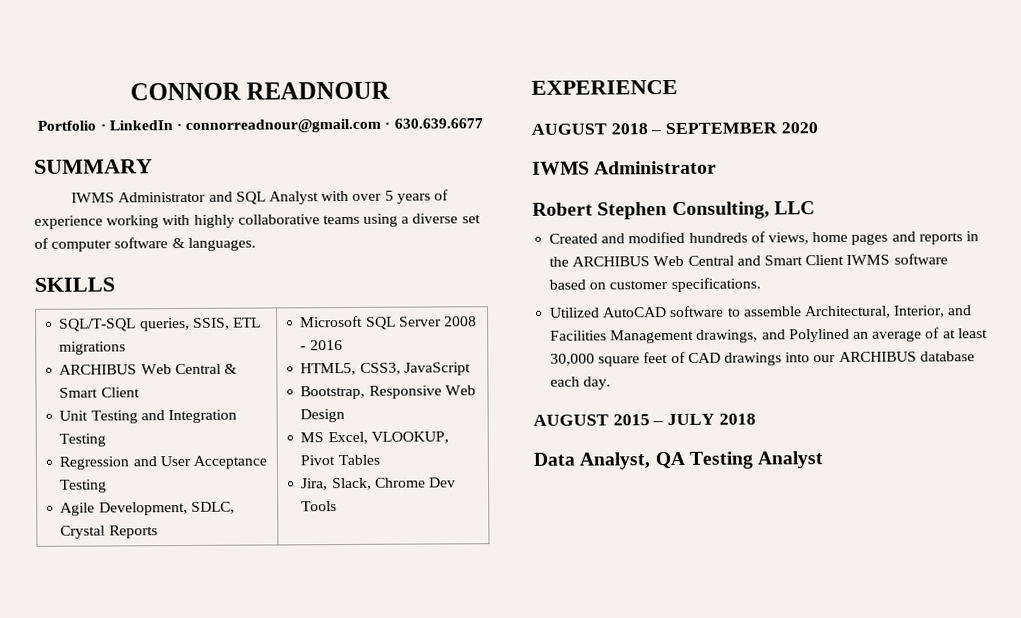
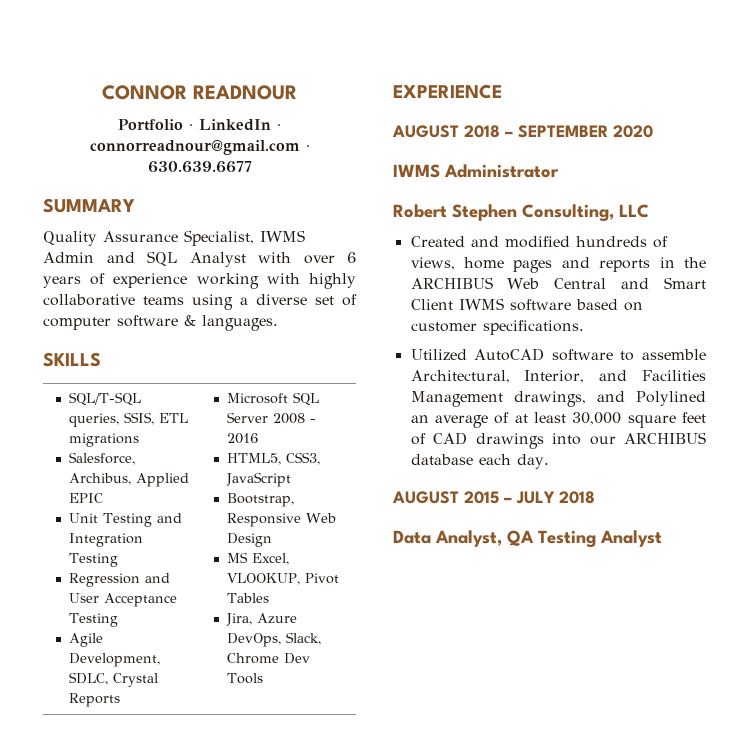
[71,191,207,203] IWMS Administrator -> [43,230,305,246] [43,252,94,263] Quality Assurance Specialist, IWMS Admin
[384,190,394,201] 5 -> [347,252,356,263] 6
[59,363,238,375] [59,387,140,398] ARCHIBUS Web Central & Smart Client -> [68,452,135,465] [68,473,189,487] [68,493,103,503] Salesforce, Archibus, Applied EPIC
(329, 484) none -> [256,613,297,624] [226,633,281,647] Azure DevOps,

